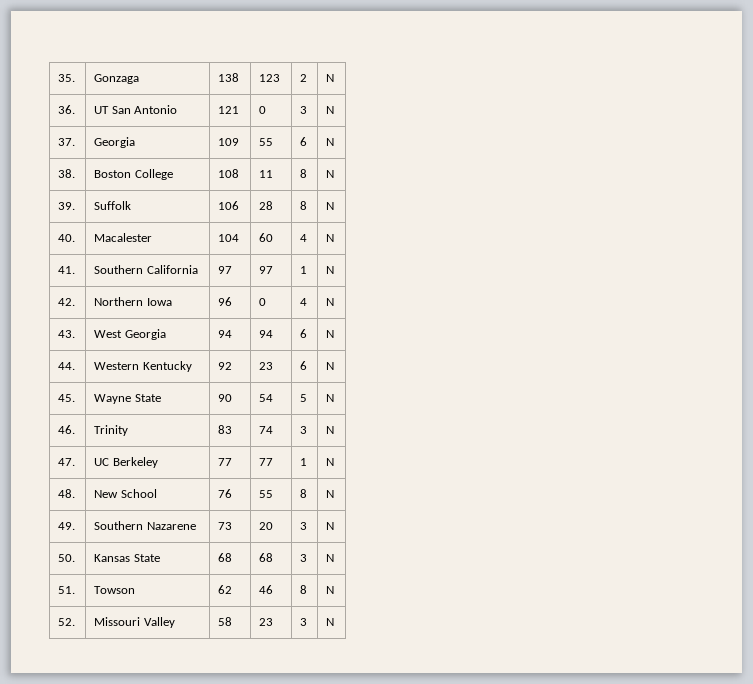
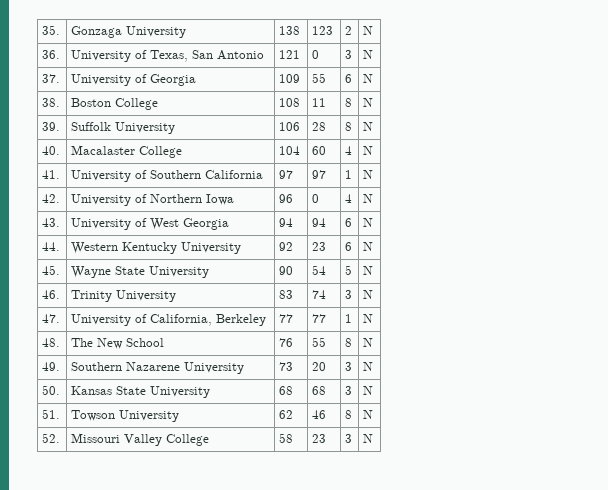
(140, 79) none -> [126,26,187,38] University
[94,106,110,114] UT -> [71,50,189,62] University of Texas,
(76, 142) none -> [71,74,148,86] University of
(132, 205) none -> [115,122,176,134] University
[94,233,153,242] Macalester -> [71,145,183,158] Macalaster College
(76, 270) none -> [71,170,148,182] University of
(76, 302) none -> [71,194,148,206] University of
(76, 334) none -> [71,218,148,230] University of
(192, 366) none -> [181,242,242,254] University
(161, 398) none -> [149,266,210,278] University
(129, 430) none -> [116,290,177,302] University
[94,458,110,466] UC -> [71,314,213,326] University of California,
(76, 493) none -> [71,338,94,347] The
(196, 526) none -> [184,362,245,374] University
(160, 558) none -> [150,386,211,398] University
(136, 590) none -> [119,410,180,422] University
(175, 622) none -> [166,434,210,446] College

